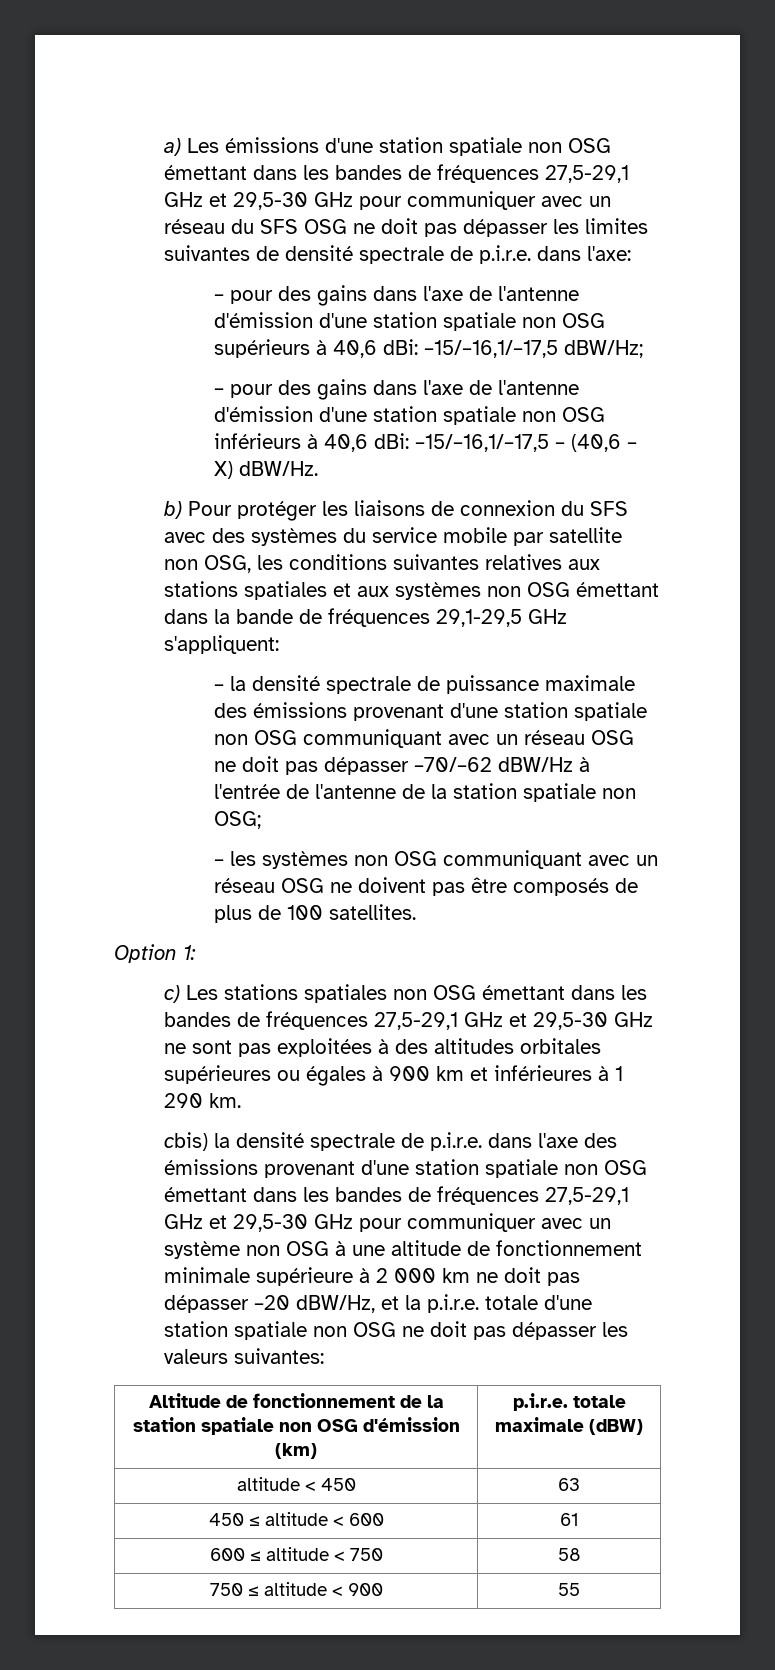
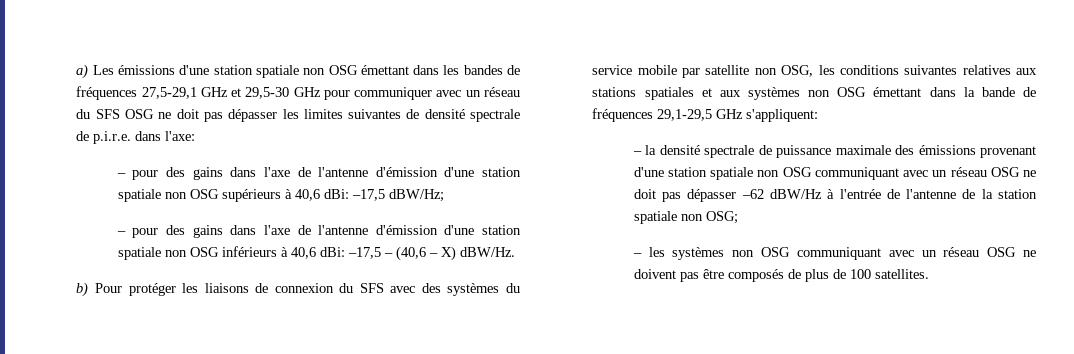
[424,340,559,358] –15/–16,1/–17,5 -> [351,189,385,201] –17,5
[415,434,550,452] –15/–16,1/–17,5 -> [347,247,381,259] –17,5
[414,757,493,772] –70/–62 -> [741,189,764,199] –62
[114,944,196,963] [164,984,648,1003] [164,1011,654,1030] [164,1038,602,1057] [164,1065,624,1086] [164,1093,242,1108] [164,1132,618,1151] [164,1159,648,1178] [164,1186,630,1205] [164,1213,612,1232] [164,1240,643,1259] [164,1267,581,1286] [164,1294,593,1313] [164,1321,629,1340] [164,1348,325,1364] [148,1393,444,1408] [132,1417,460,1435] [275,1443,317,1459] [512,1393,626,1411] [495,1417,643,1435] [236,1477,356,1491] [558,1478,580,1491] [208,1512,384,1526] [559,1513,579,1526] [209,1547,383,1561] [557,1548,581,1561] [209,1582,383,1596] [558,1583,580,1596] // Option 1: // c) Les stations spatiales non OSG émettant dans les bandes de fréquences 27,5-29,1 GHz et 29,5-30 GHz ne sont pas exploitées à des altitudes orbitales supérieures ou égales à 900 km et inférieures à 1 290 km. // cbis) la densité spectrale de p.i.r.e. dans l'axe des émissions provenant d'une station spatiale non OSG émettant dans les bandes de fréquences 27,5-29,1 GHz et 29,5-30 GHz pour communiquer avec un système non OSG à une altitude de fonctionnement minimale supérieure à 2 000 km ne doit pas dépasser –20 dBW/Hz, et la p.i.r.e. totale d'une station spatiale non OSG ne doit pas dépasser les valeurs suivantes: // Altitude de fonctionnement de la station spatiale non OSG d'émission (km) | p.i.r.e. totale maximale (dBW) // altitude < 450 | 63 // 450 ≤ altitude < 600 | 61 // 600 ≤ altitude < 750 | 58 // 750 ≤ altitude < 900 | 55 -> (929, 274) none

